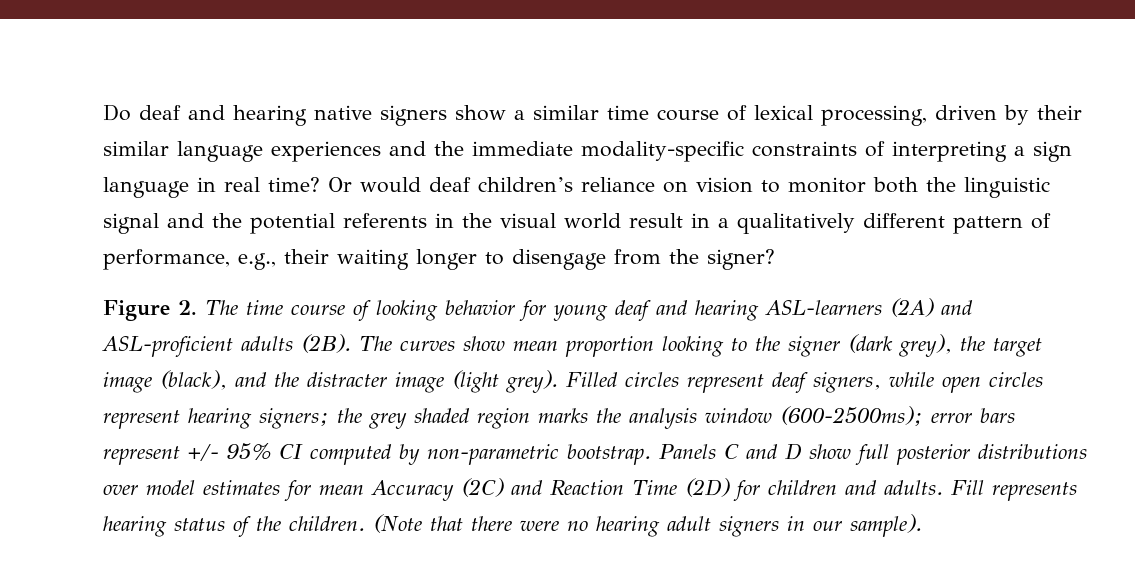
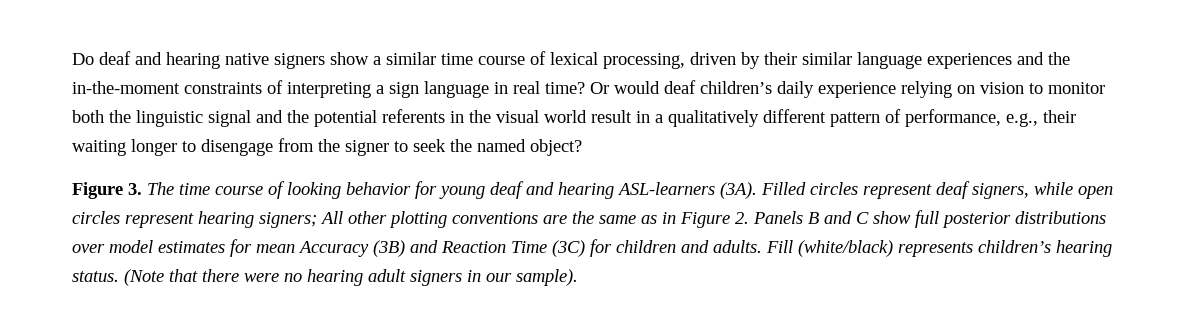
[472,141,744,162] immediate modality-specific -> [72,81,180,94] in-the-moment
[581,177,655,192] reliance -> [777,81,952,98] daily experience relying
[707,249,775,270] [103,300,197,321] signer? // Figure 2. -> [345,139,582,156] [72,182,142,199] signer to seek the named object? // Figure 3.
[890,298,973,317] [102,334,1042,357] [103,370,558,393] (2A) and ASL-proficient adults (2B). The curves show mean proportion looking to the signer (dark grey), the target image (black), and the distracter image (light grey). -> [720,182,757,199] (3A).
[337,406,1015,429] [103,443,802,465] the grey shaded region marks the analysis window (600-2500ms); error bars represent +/- 95% CI computed by non-parametric bootstrap. Panels C and D -> [320,211,869,228] All other plotting conventions are the same as in Figure 2. Panels B and C
[461,478,504,497] (2C) -> [373,240,405,257] (3B)
[685,478,730,497] (2D) -> [552,240,585,257] (3C)
[992,482,1077,501] [103,516,365,537] represents hearing status of the children. -> [798,240,1112,257] [72,271,119,282] (white/black) represents children’s hearing status.

